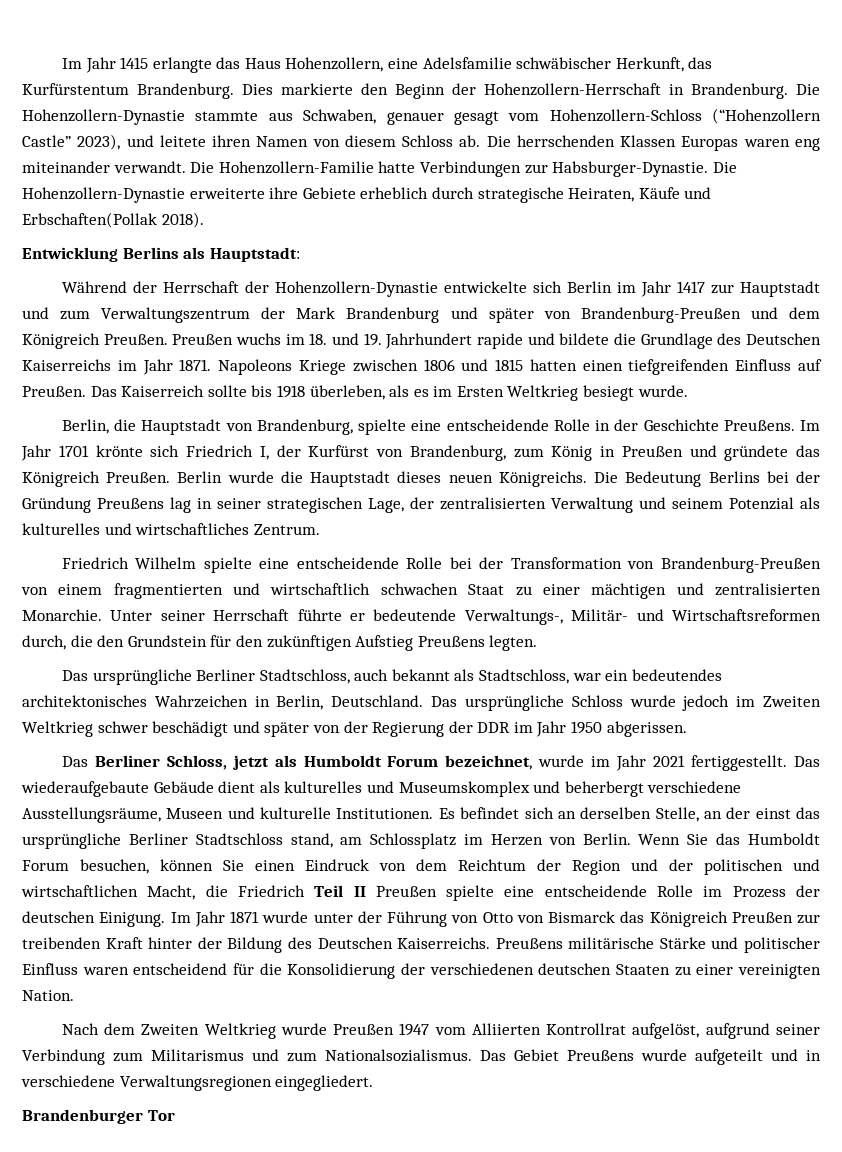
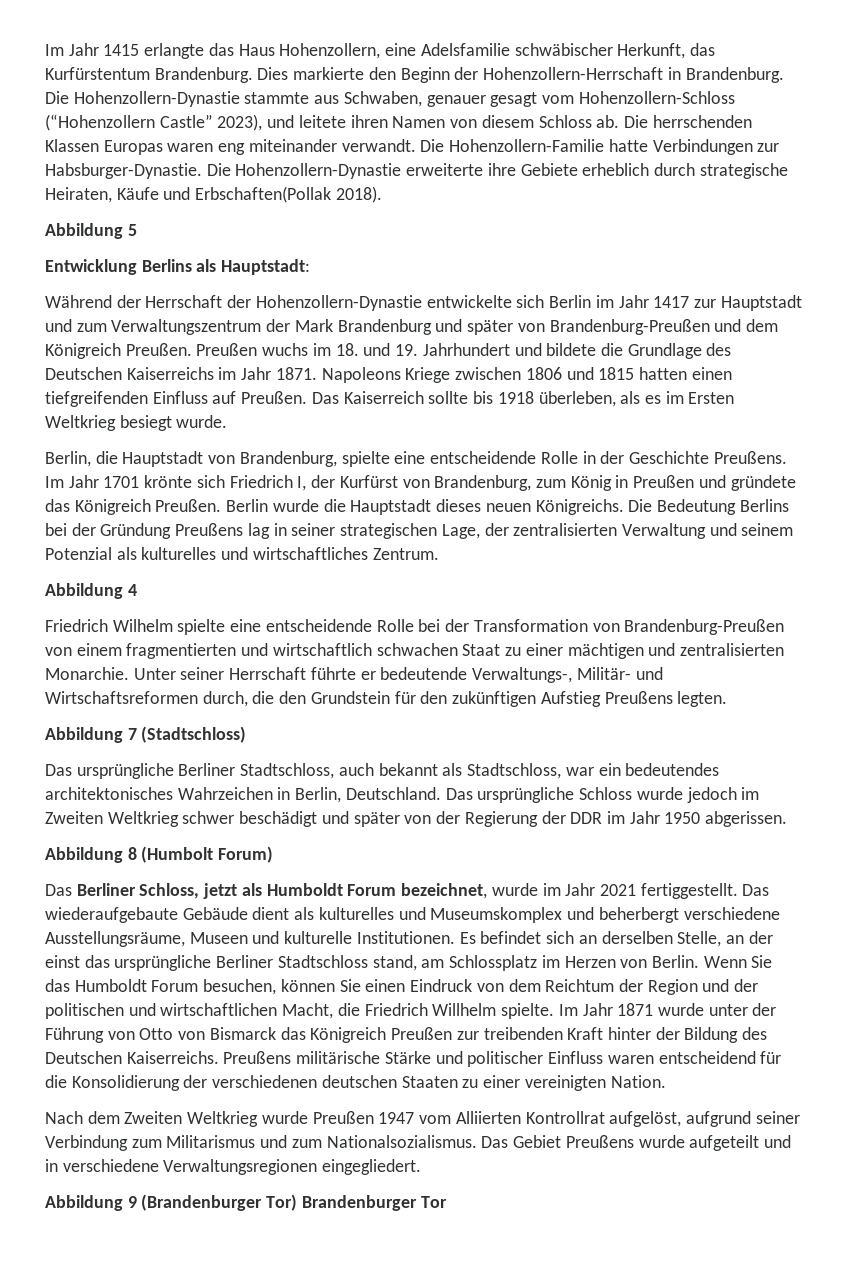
(204, 220) none -> [45,223,137,239] // Abbildung 5
[477,333,524,349] rapide -> (510, 349) none
(320, 529) none -> [45,583,137,599] // Abbildung 4
(538, 643) none -> [45,726,247,743] // Abbildung 7 (Stadtschloss)
(687, 729) none -> [45,846,274,863] // Abbildung 8 (Humbolt Forum)
[314,885,820,901] [22,911,166,927] Teil II Preußen spielte eine entscheidende Rolle im Prozess der deutschen Einigung. -> [432,1003,555,1019] Willhelm spielte.
(374, 1083) none -> [45,1194,298,1211] Abbildung 9 (Brandenburger Tor)

